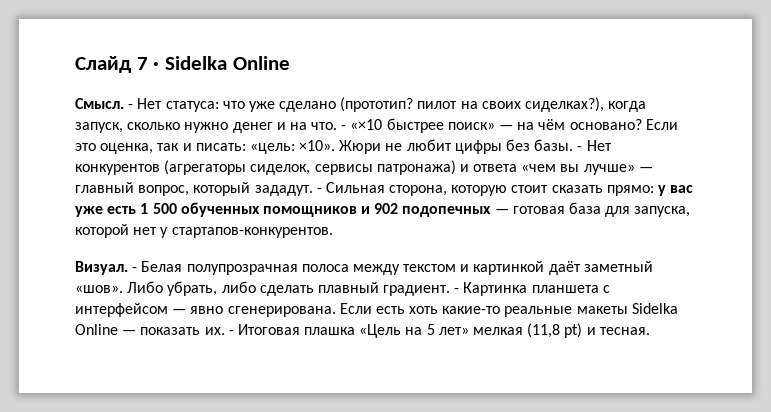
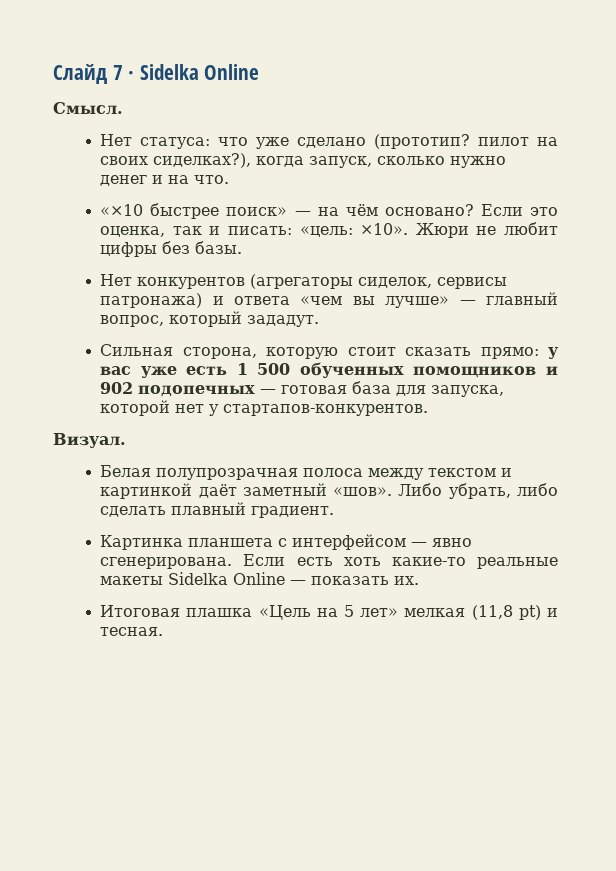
[128,104,134,109] - -> (123, 108) //
[341,125,347,130] - -> (230, 179) //
[577,146,583,151] - -> (243, 247) //
[316,188,322,193] - -> (320, 321) //
[132,267,138,272] - -> (126, 440) //
[454,288,460,293] - -> (335, 512) //
[228,330,234,335] - -> (420, 580) //

